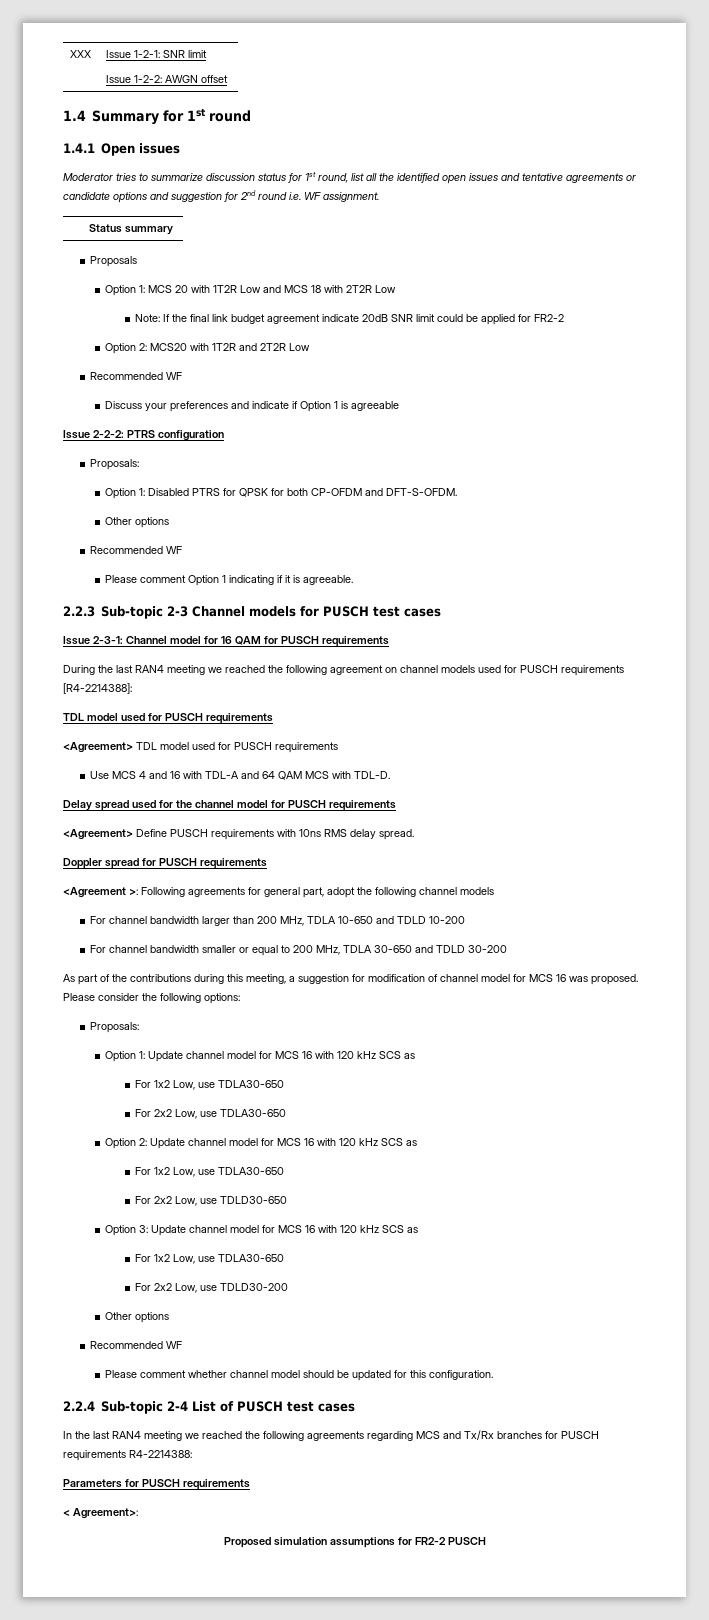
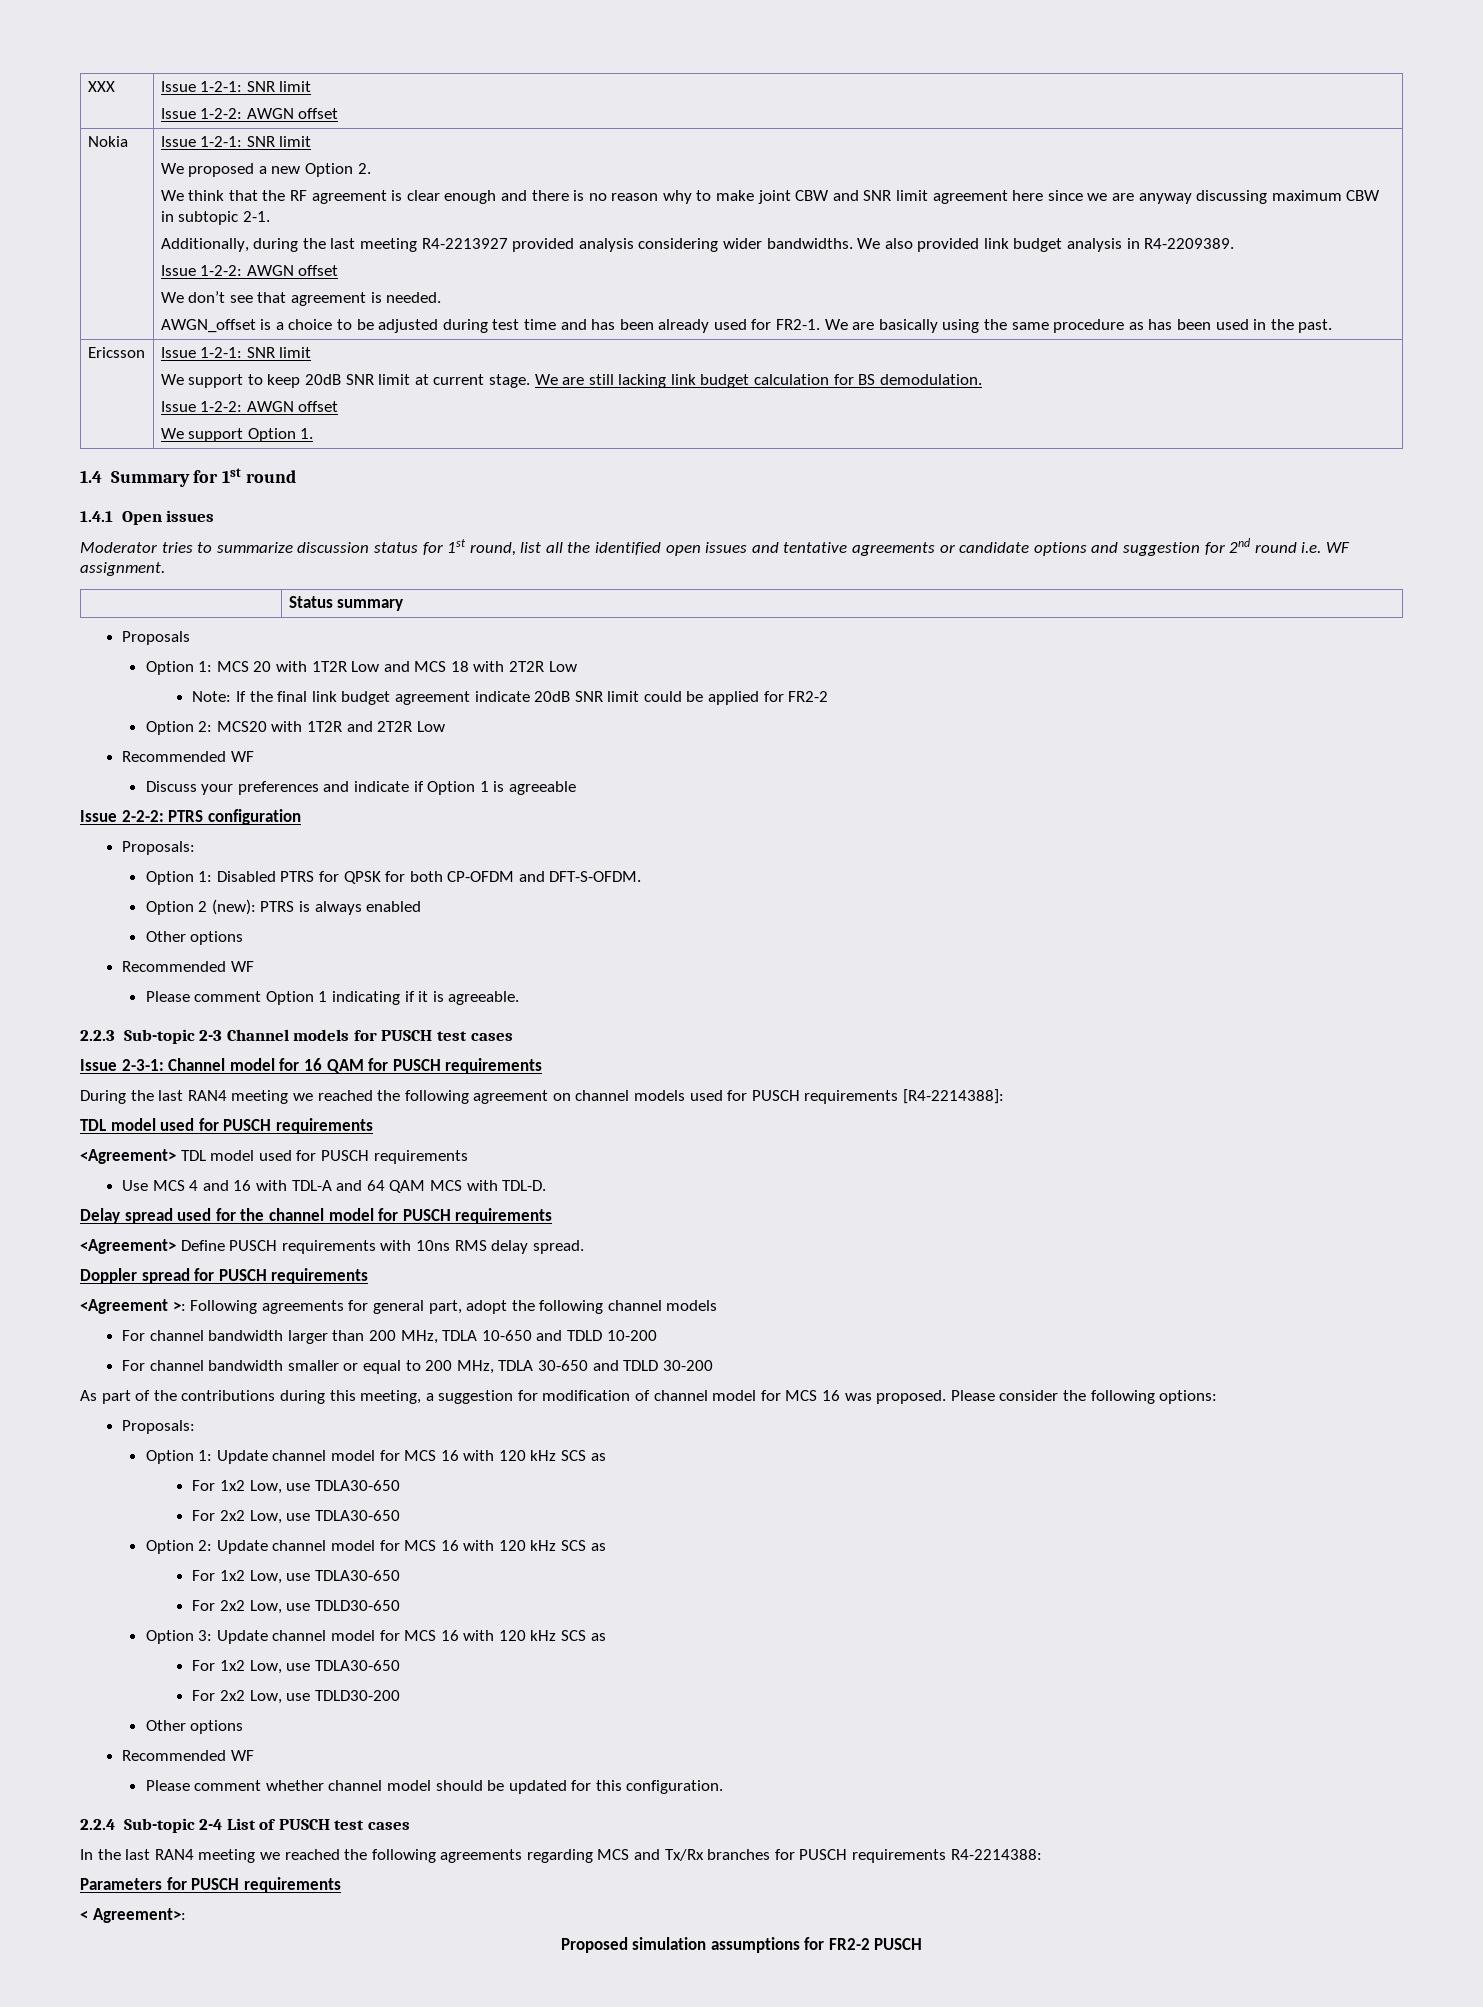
(229, 79) none -> [87,136,128,147] [160,136,312,147] [160,163,371,177] [160,190,1381,204] [160,211,270,225] [160,238,1235,252] [160,265,339,276] [160,291,442,306] [160,319,1333,333] [87,347,145,358] [160,347,312,358] [160,374,982,388] [160,401,339,412] [160,428,314,442] // Nokia | Issue 1-2-1: SNR limit // We proposed a new Option 2. // We think that the RF agreement is clear enough and there is no reason why to make joint CBW and SNR limit agreement here since we are anyway discussing maximum CBW in subtopic 2-1. // Additionally, during the last meeting R4-2213927 provided analysis considering wider bandwidths. We also provided link budget analysis in R4-2209389. // Issue 1-2-2: AWGN offset // We don’t see that agreement is needed. // AWGN_offset is a choice to be adjusted during test time and has been already used for FR2-1. We are basically using the same procedure as has been used in the past. // Ericsson | Issue 1-2-1: SNR limit // We support to keep 20dB SNR limit at current stage. We are still lacking link budget calculation for BS demodulation. // Issue 1-2-2: AWGN offset // We support Option 1.
(458, 492) none -> [145,899,422,915] // Option 2 (new): PTRS is always enabled

